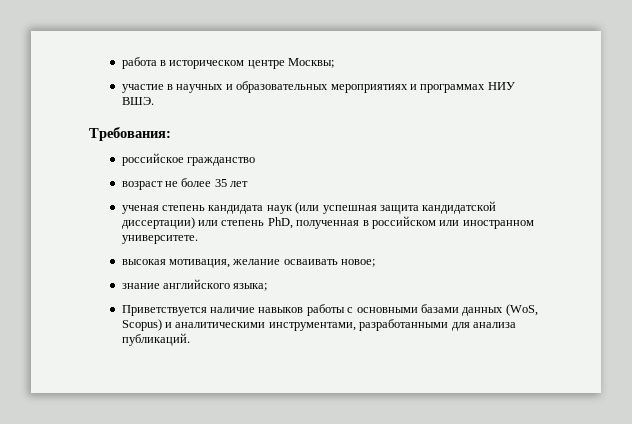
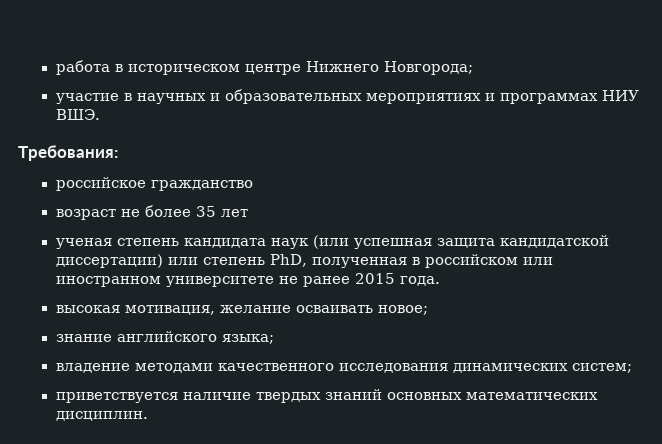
[288,58,335,68] Москвы; -> [305,61,473,75] Нижнего Новгорода;
[121,235,198,244] университете. -> [165,273,440,287] университете не ранее 2015 года.
[121,304,538,316] [121,319,516,331] [121,333,190,346] Приветствуется наличие навыков работы с основными базами данных (WoS, Scopus) и аналитическими инструментами, разработанными для анализа публикаций. -> [55,363,632,373] [55,389,598,403] [55,411,148,421] владение методами качественного исследования динамических систем; // приветствуется наличие твердых знаний основных математических дисциплин.

